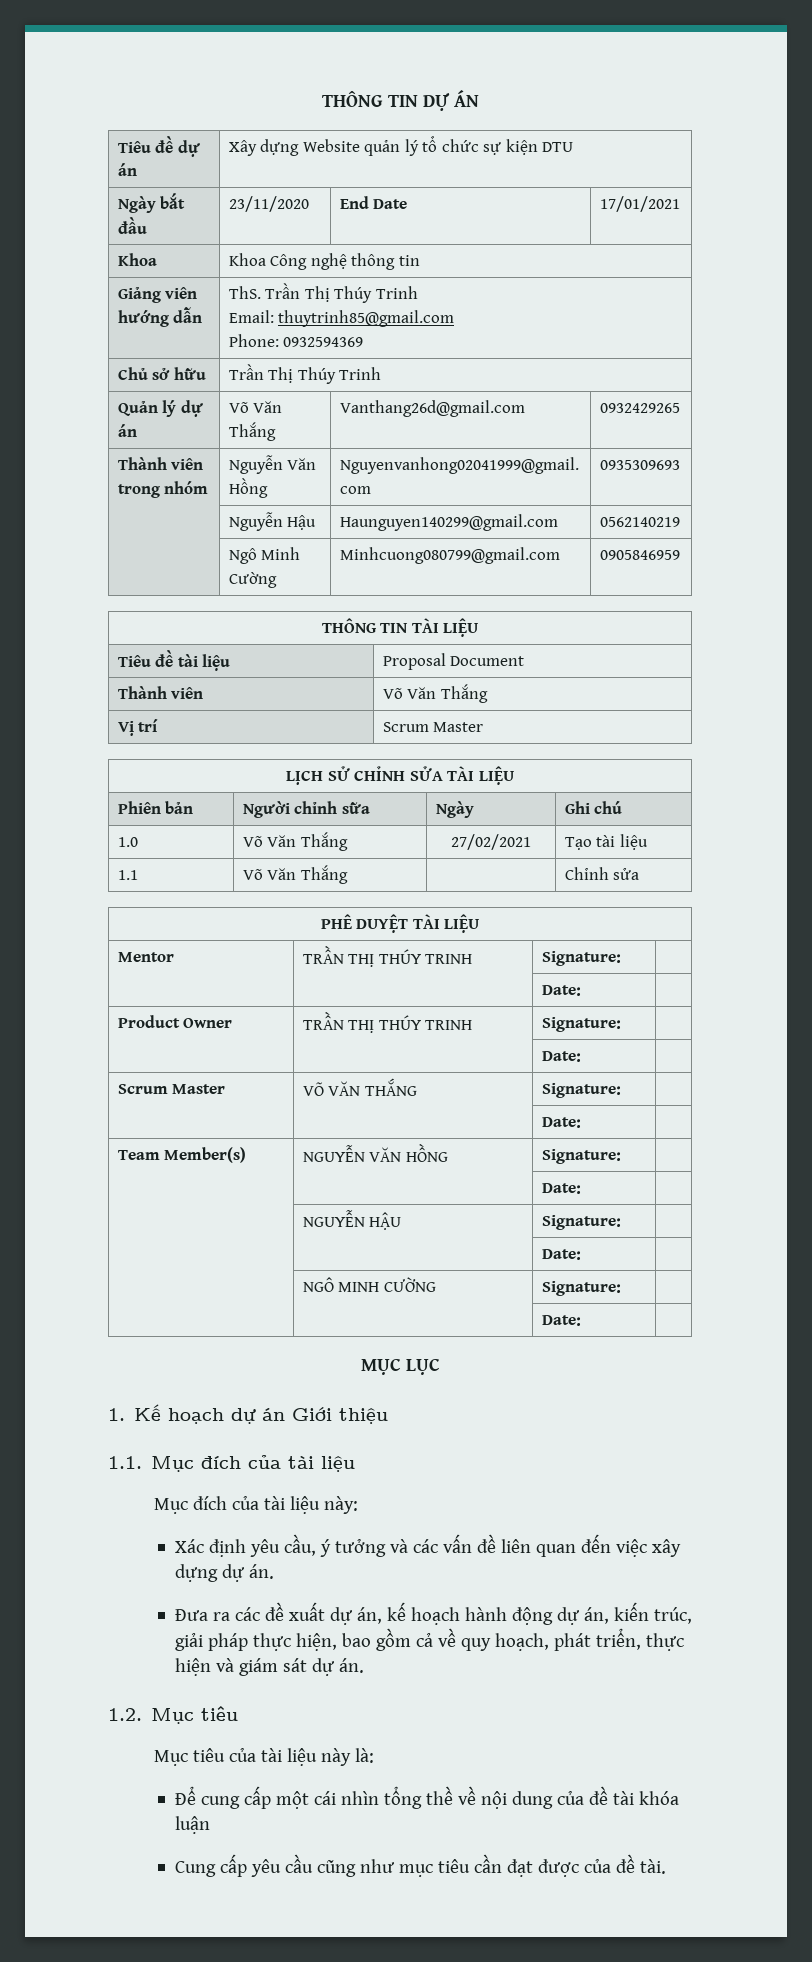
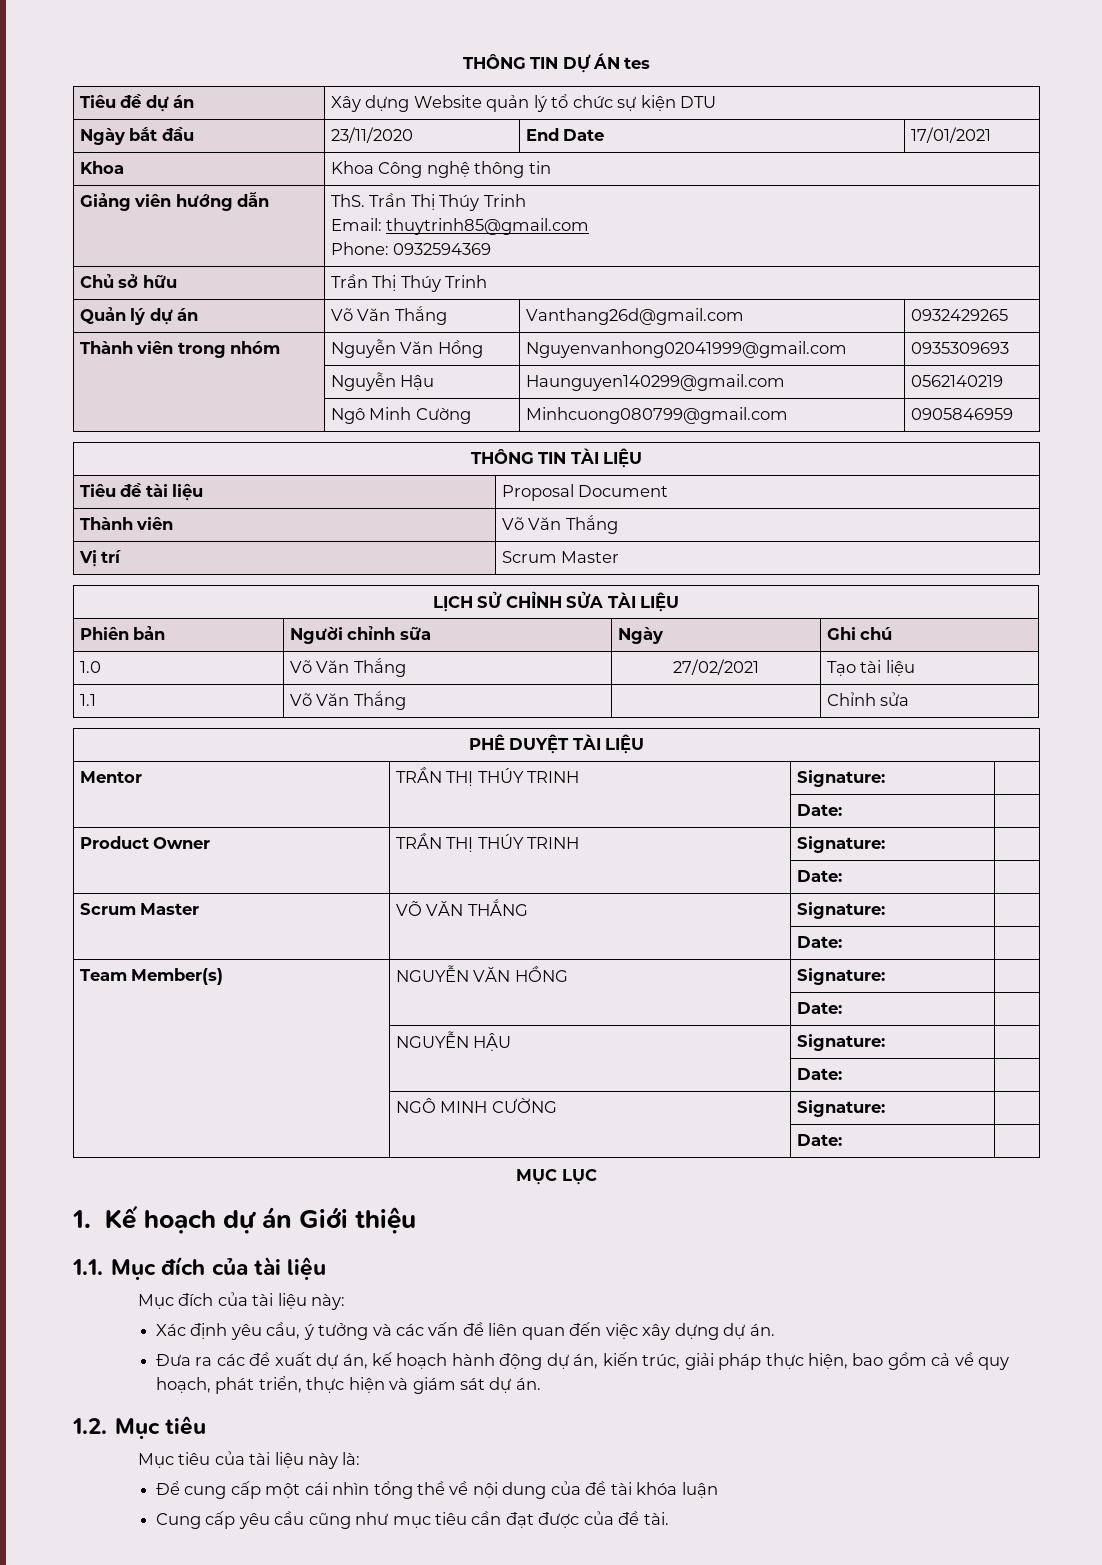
(479, 98) none -> [624,57,651,69] tes

